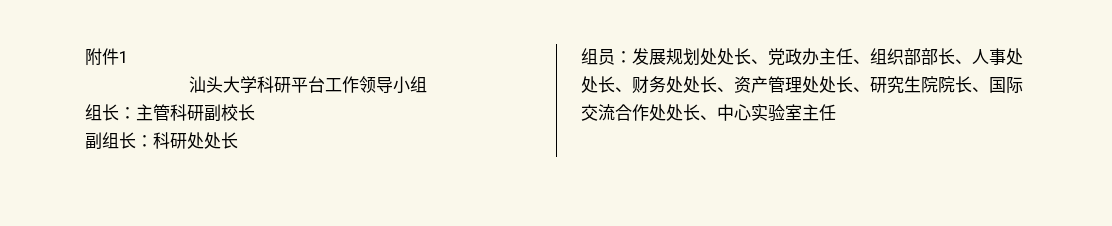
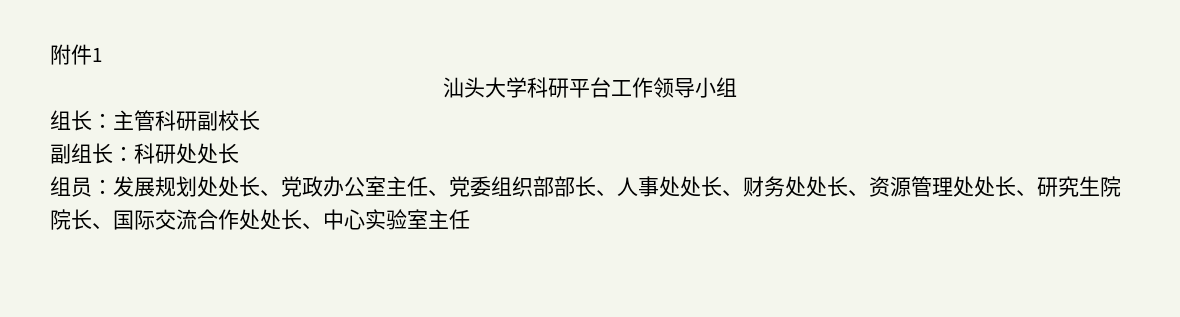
[819,48,870,65] 主任、 -> [344,176,491,197] 公室主任、党委
[751,76,768,93] 产 -> [890,176,911,197] 源

